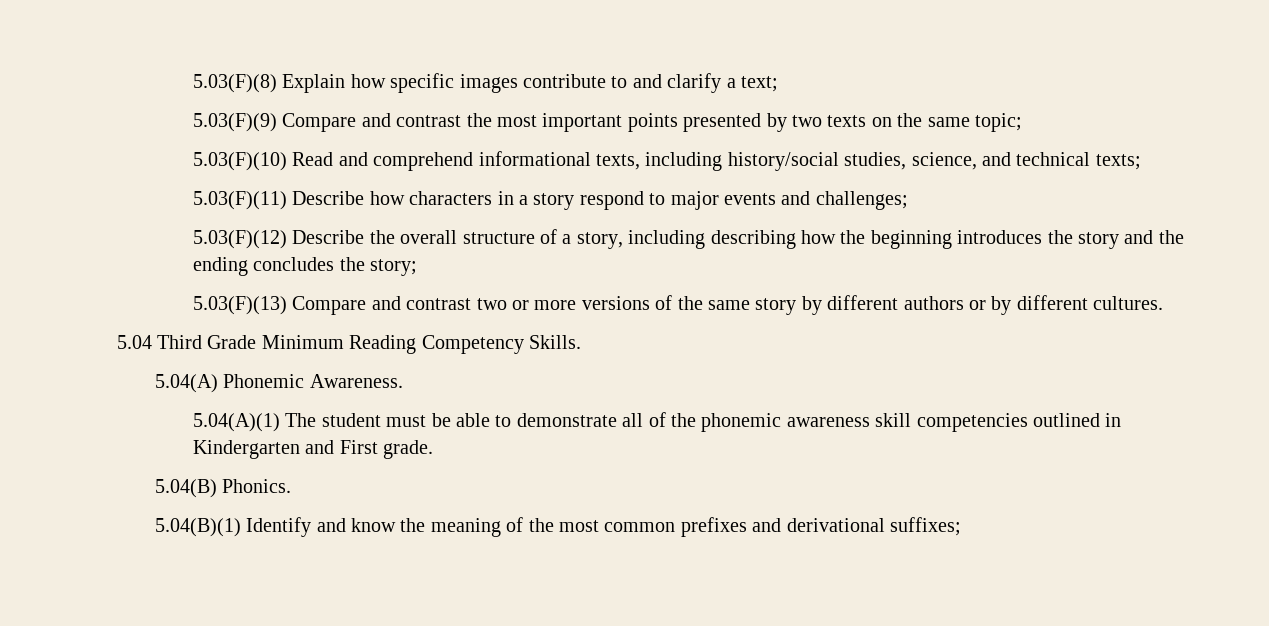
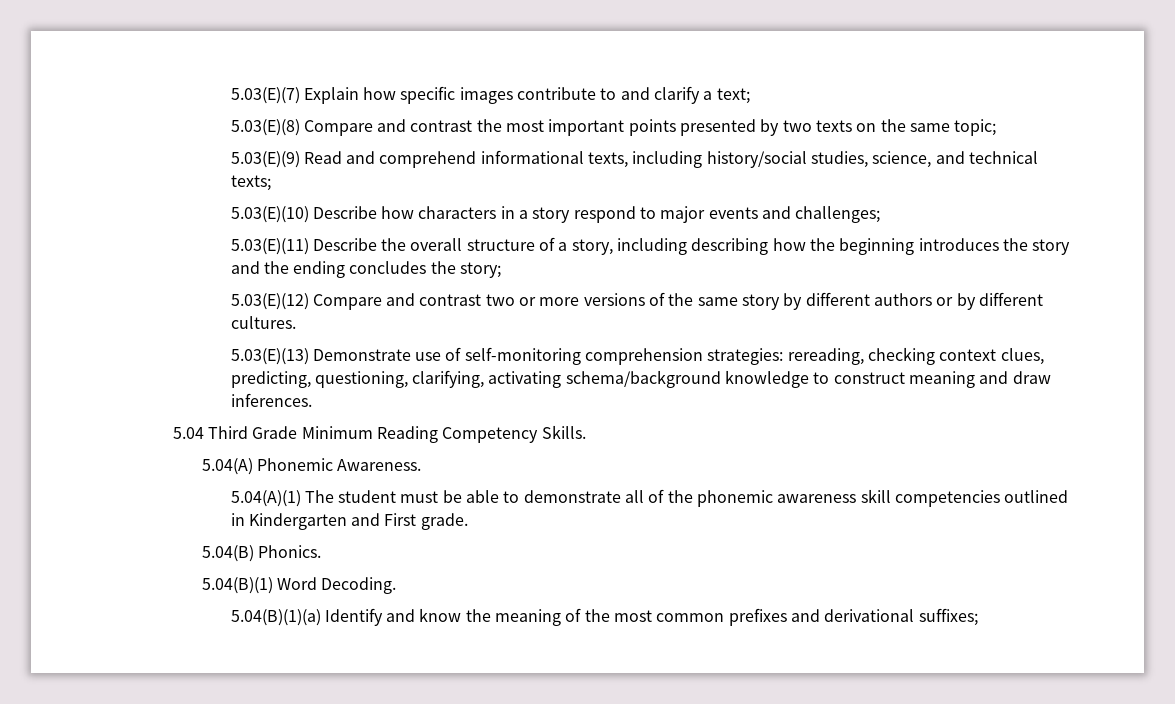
[193,74,278,93] 5.03(F)(8) -> [230,87,300,104] 5.03(E)(7)
[193,113,278,132] 5.03(F)(9) -> [230,119,300,136] 5.03(E)(8)
[193,152,288,171] 5.03(F)(10) -> [230,151,300,168] 5.03(E)(9)
[193,191,288,210] 5.03(F)(11) -> [230,206,309,223] 5.03(E)(10)
[193,230,288,249] 5.03(F)(12) -> [230,238,309,255] 5.03(E)(11)
[193,296,288,315] 5.03(F)(13) -> [230,293,309,310] 5.03(E)(12)
(1164, 303) none -> [230,347,1044,365] [230,370,1051,388] [230,393,312,407] // 5.03(E)(13) Demonstrate use of self-monitoring comprehension strategies: rereading, checking context clues, predicting, questioning, clarifying, activating schema/background knowledge to construct meaning and draw inferences.
(241, 527) none -> [276,577,397,594] [230,609,321,626] Word Decoding. // 5.04(B)(1)(a)

